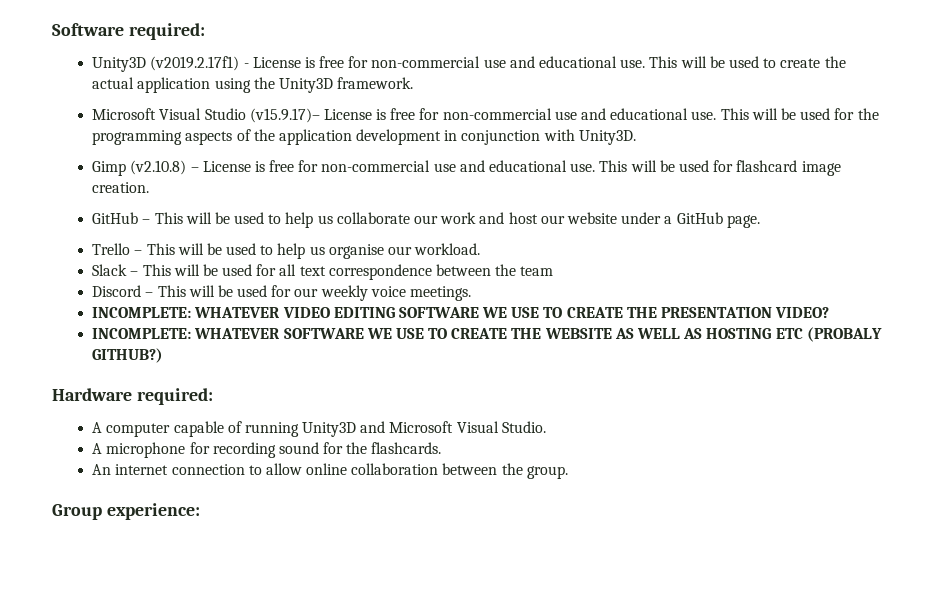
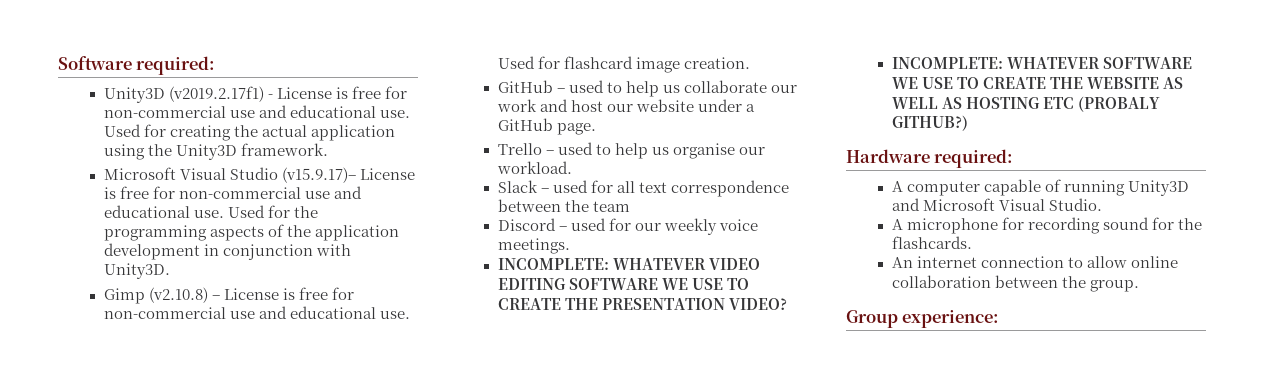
[649,56,821,68] This will be used to create -> [103,124,231,141] Used for creating
[720,108,831,120] This will be used -> [227,205,265,218] Used
[599,160,709,172] This will be used -> [497,56,535,69] Used
[154,212,230,224] This will be -> (565, 90) none
[146,243,222,255] This will be -> (554, 152) none
[142,264,218,276] This will be -> (549, 190) none
[157,285,233,297] This will be -> (567, 228) none

